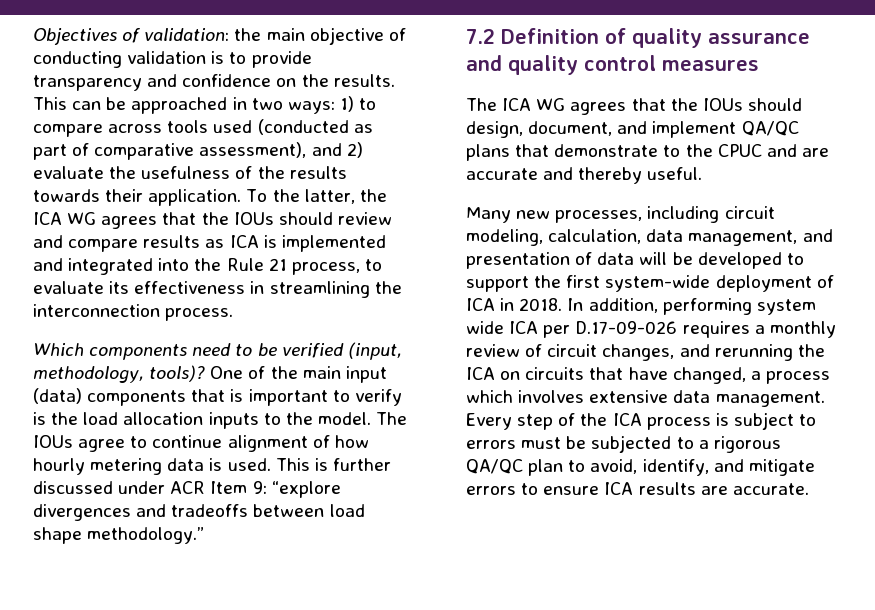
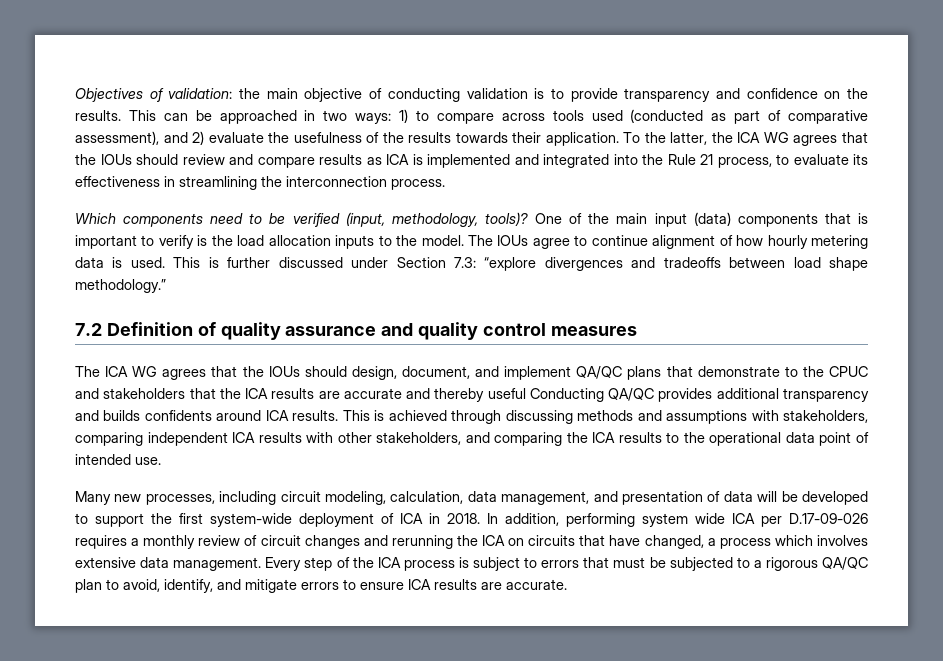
[170,481,267,494] ACR Item 9: -> [396,257,476,268] Section 7.3:
[801,148,829,157] [466,167,703,184] are accurate and thereby useful. -> [103,388,869,402] [75,410,868,424] [75,432,869,446] [75,454,161,465] stakeholders that the ICA results are accurate and thereby useful Conducting QA/QC provides additional transparency and builds confidents around ICA results. This is achieved through discussing methods and assumptions with stakeholders, comparing independent ICA results with other stakeholders, and comparing the ICA results to the operational data point of intended use.
[602,344,675,361] changes, -> [304,535,360,549] changes
(516, 444) none -> [583,557,610,568] that

